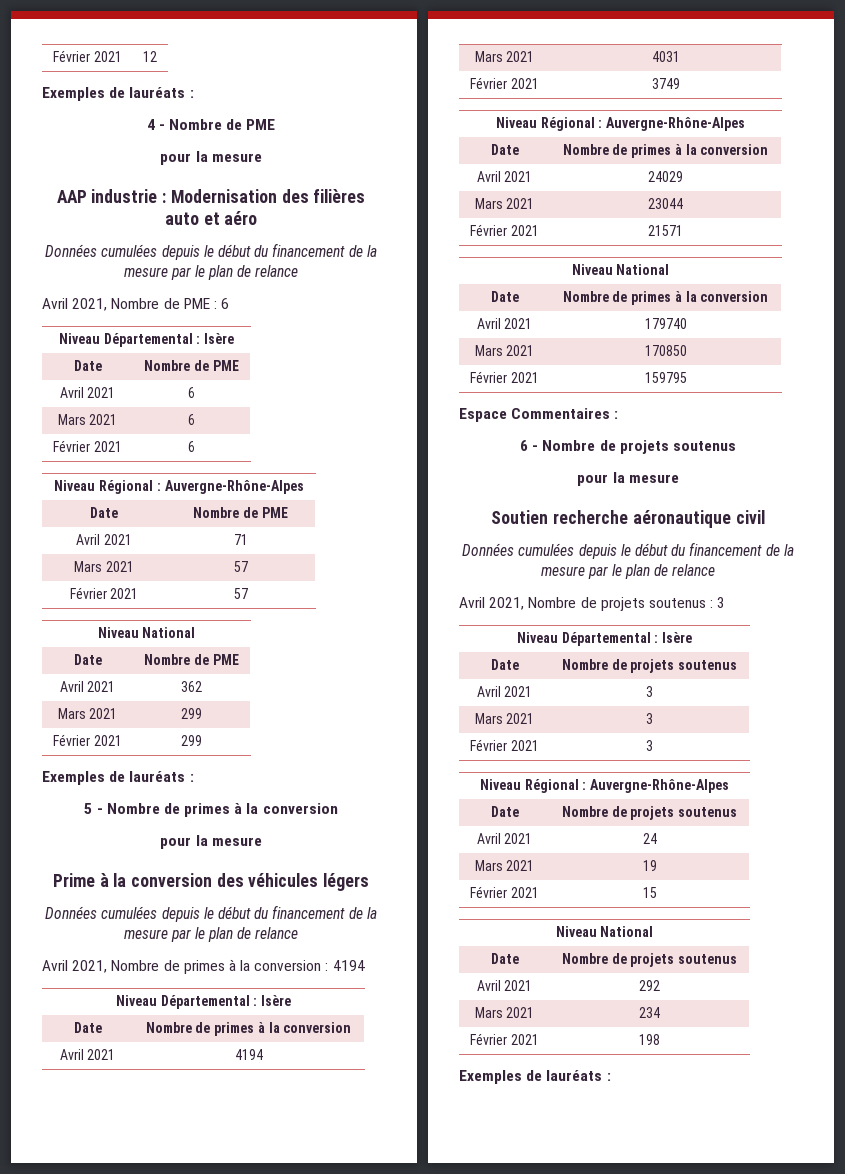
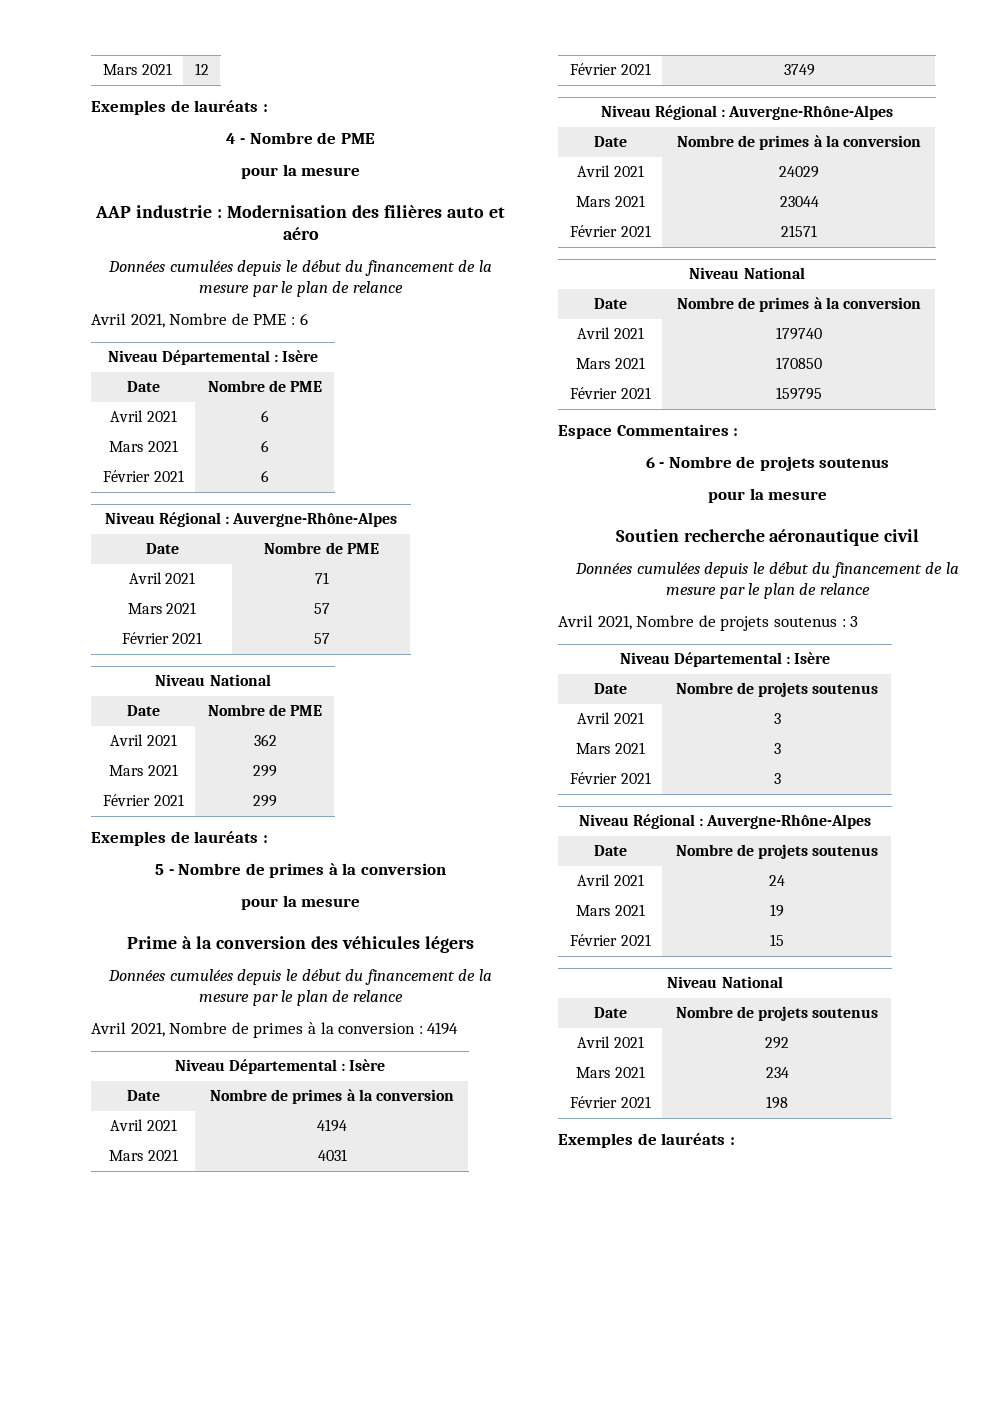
[53,50,91,62] Février -> [103,64,138,75] Mars

